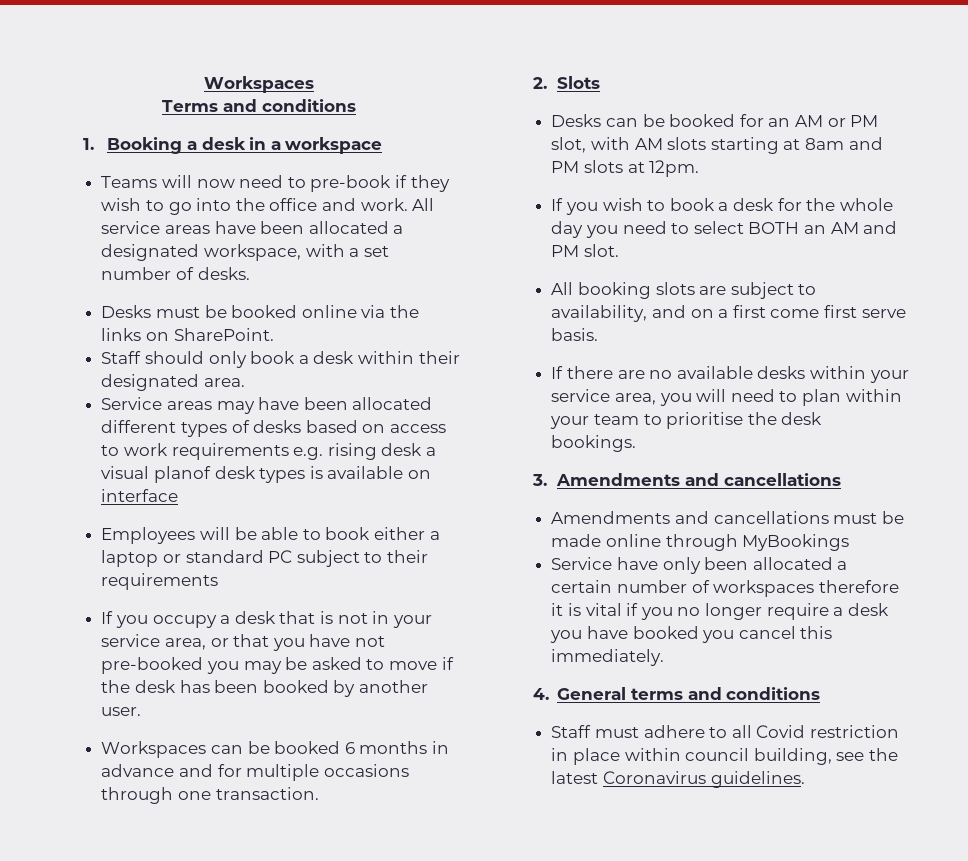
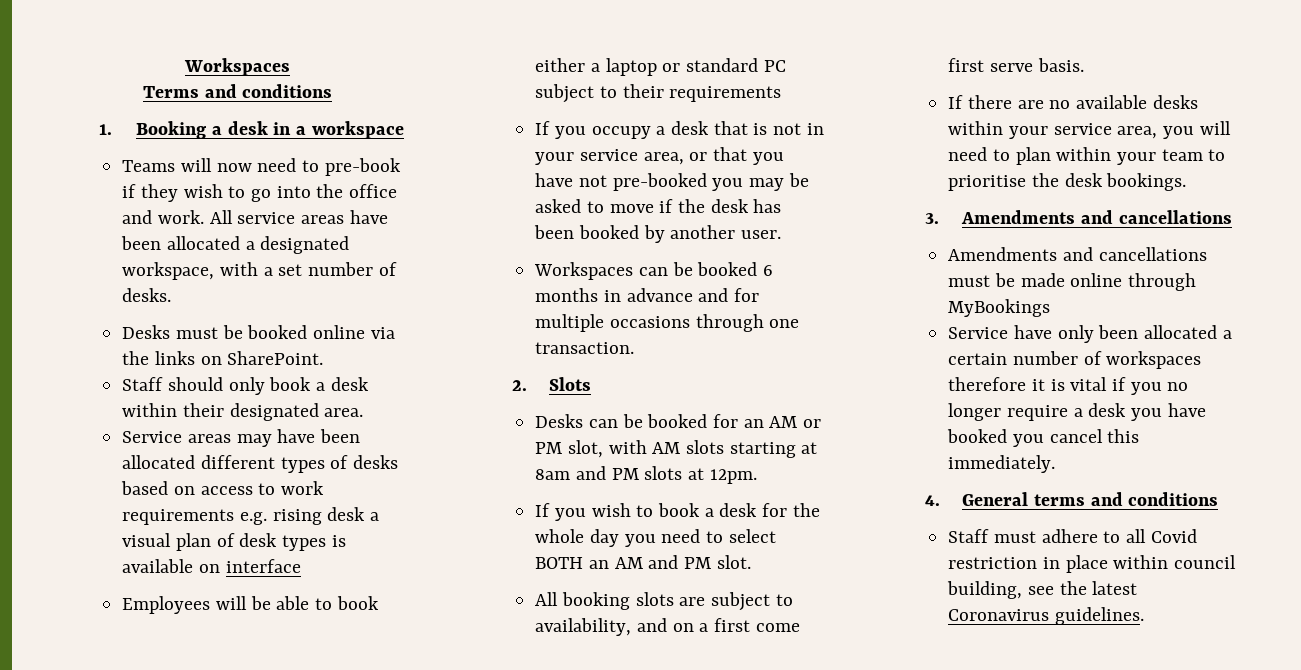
[154,466,212,483] planof -> [176,533,235,551] plan of

